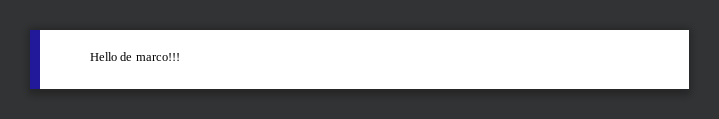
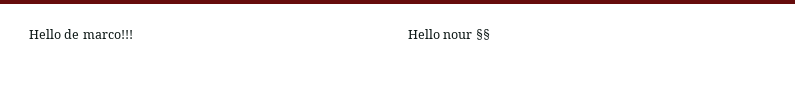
(180, 57) none -> [408,29,490,40] // Hello nour §§

